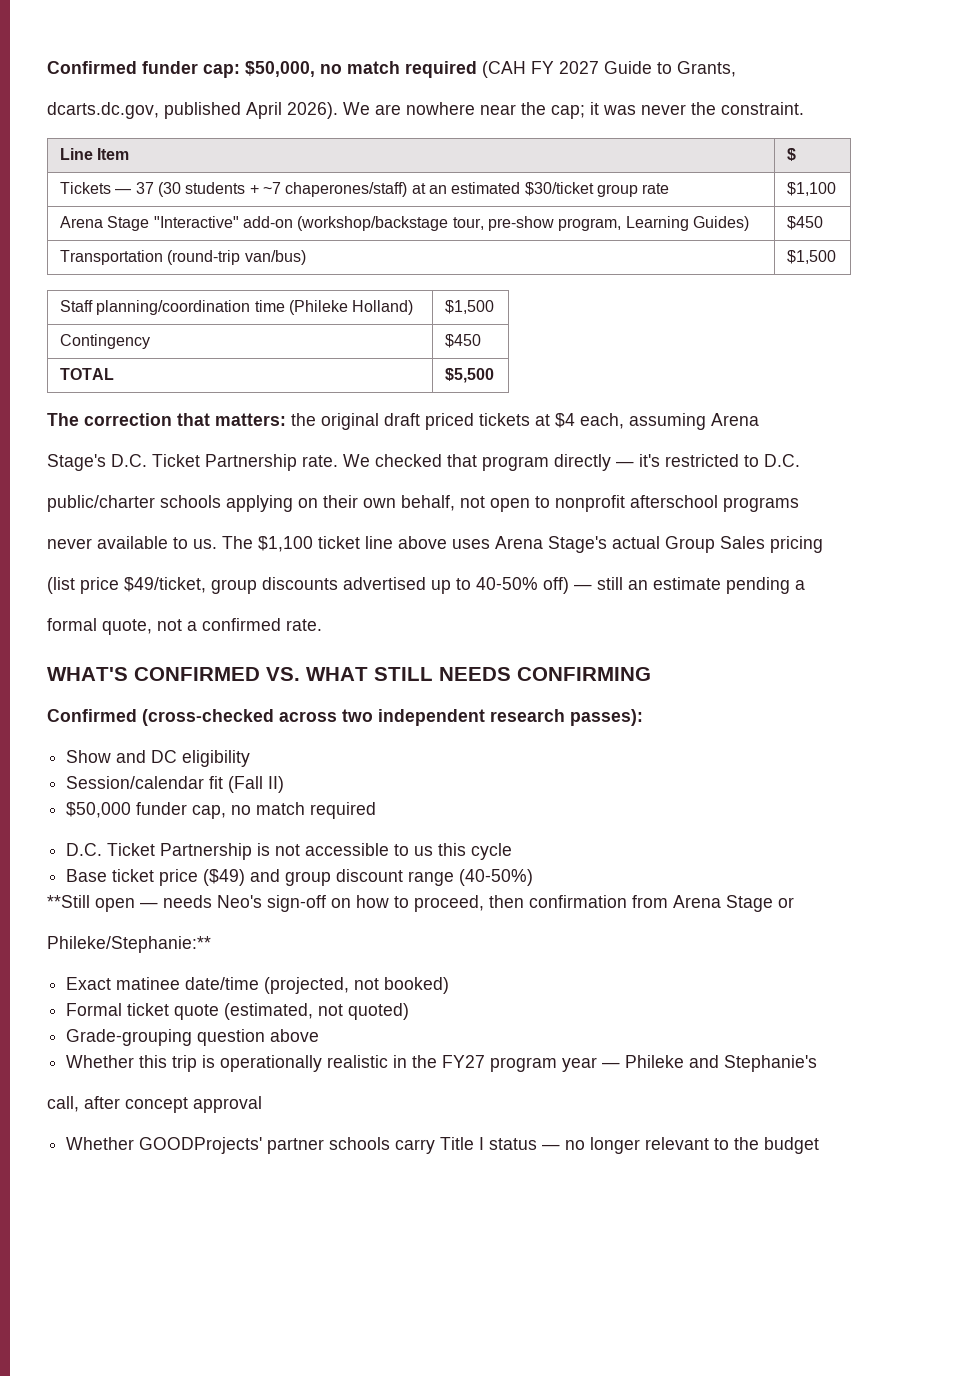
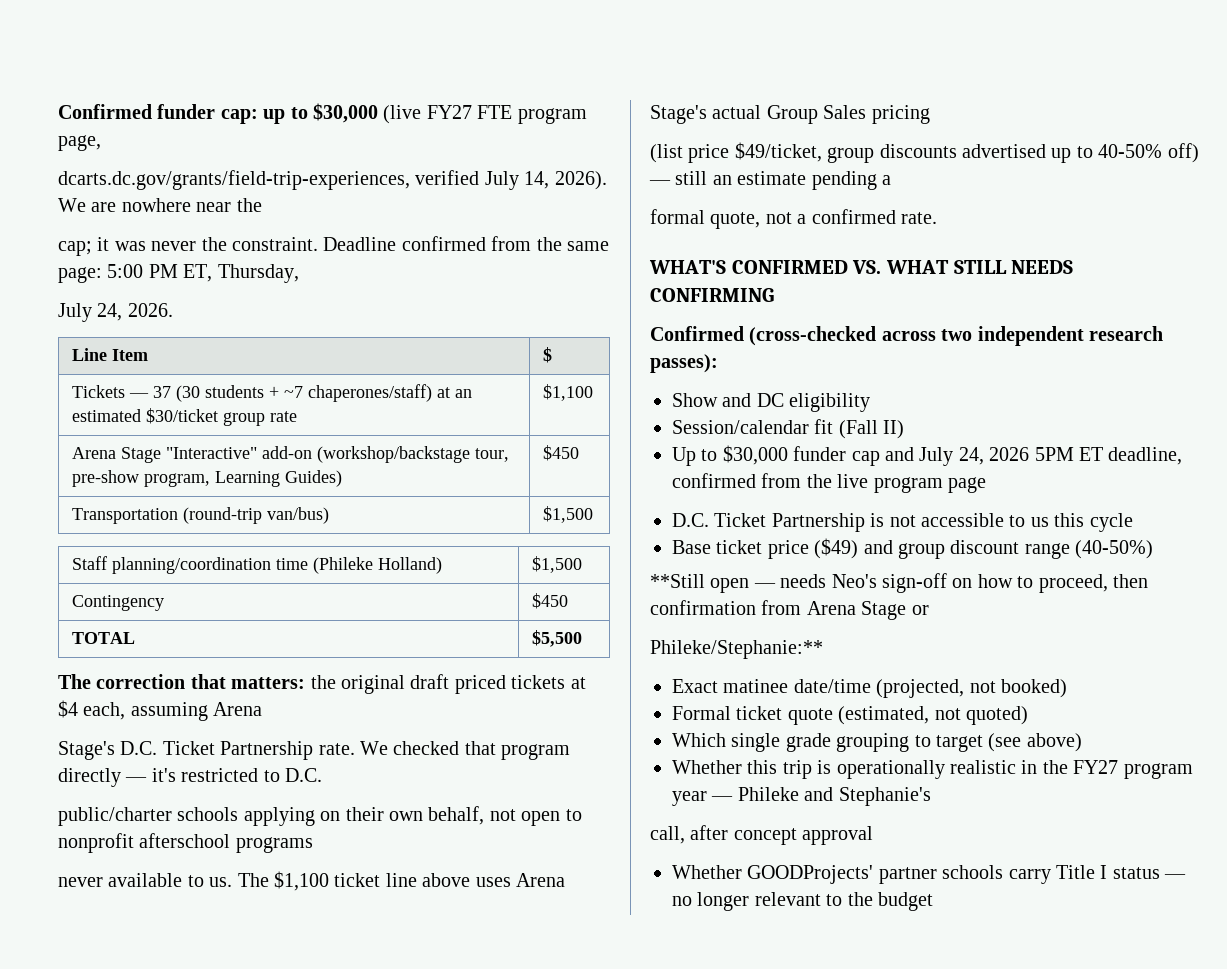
[245,61,736,78] [47,102,282,119] $50,000, no match required (CAH FY 2027 Guide to Grants, // dcarts.dc.gov, published April -> [263,103,587,124] [58,135,101,151] [58,170,550,190] up to $30,000 (live FY27 FTE program page, // dcarts.dc.gov/grants/field-trip-experiences, verified July 14,
(546, 108) none -> (262, 205) //
(804, 108) none -> [323,236,609,251] [58,264,299,283] [58,303,173,322] Deadline confirmed from the same page: 5:00 PM ET, Thursday, // July 24, 2026.
[66,802,377,819] $50,000 funder cap, no match required -> [672,445,1183,466] [672,473,986,493] Up to $30,000 funder cap and July 24, 2026 5PM ET deadline, confirmed from the live program page
[66,1029,320,1046] Grade-grouping question above -> [672,733,1082,752] Which single grade grouping to target (see above)

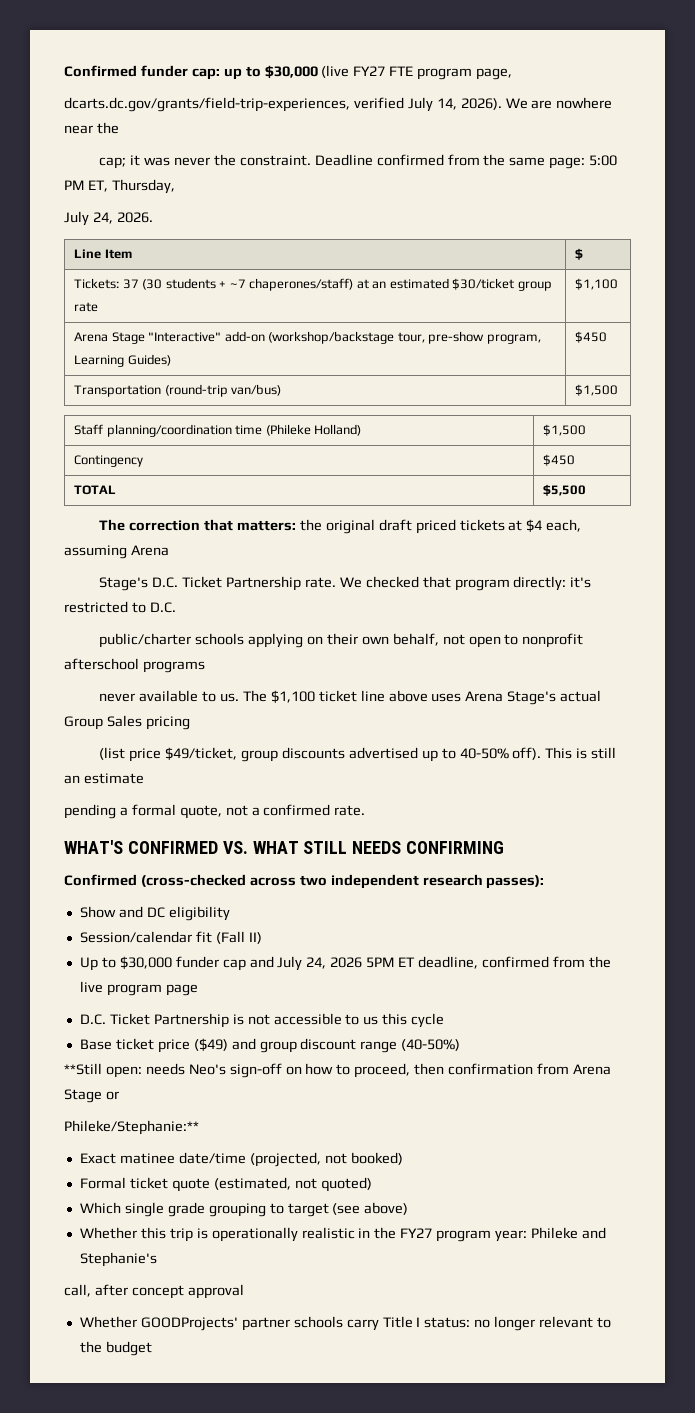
[72,385,150,398] Tickets — -> [74,278,120,289] Tickets:
[58,768,148,787] directly — -> [513,576,567,591] directly:
[1167,143,1199,163] [649,180,671,185] off) — -> [512,747,588,760] off). This is
(807, 178) none -> (144, 778) //
(891, 180) // -> (128, 811) none
[710,578,776,593] open — -> [105,1066,142,1078] open:
[672,791,734,806] year — -> [495,1230,528,1242] year:
[1112,867,1187,879] status — -> [424,1317,471,1328] status:

